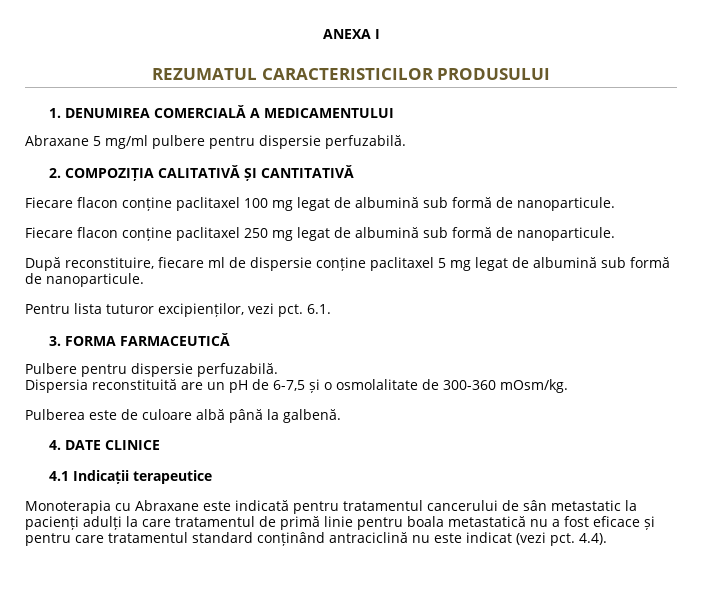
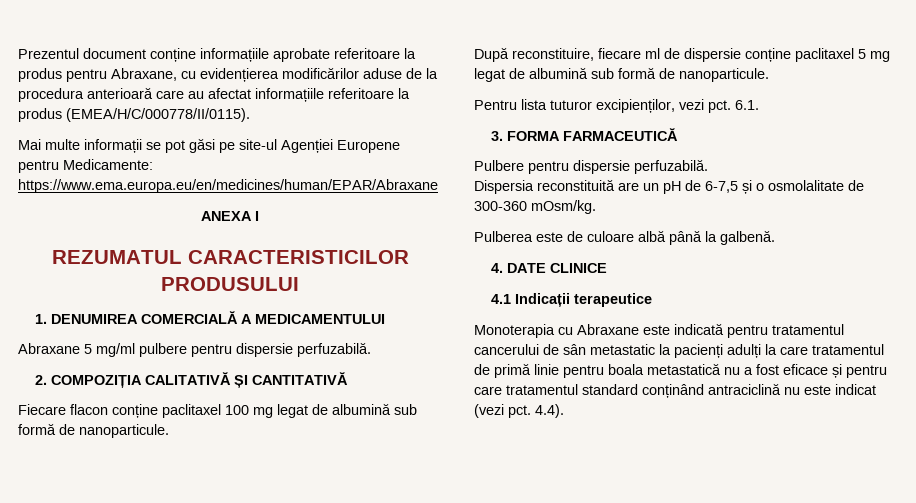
(322, 34) none -> [18,48,416,62] [18,67,438,82] [18,87,410,102] [18,108,250,122] [18,138,400,153] [18,159,153,173] [18,179,438,193] Prezentul document conține informațiile aprobate referitoare la produs pentru Abraxane, cu evidențierea modificărilor aduse de la procedura anterioară care au afectat informațiile referitoare la produs (EMEA/H/C/000778/II/0115). // Mai multe informații se pot găsi pe site-ul Agenției Europene pentru Medicamente: https://www.ema.europa.eu/en/medicines/human/EPAR/Abraxane //
[25,227,615,241] // Fiecare flacon conține paclitaxel 250 mg legat de albumină sub formă de nanoparticule. -> (169, 431) none

